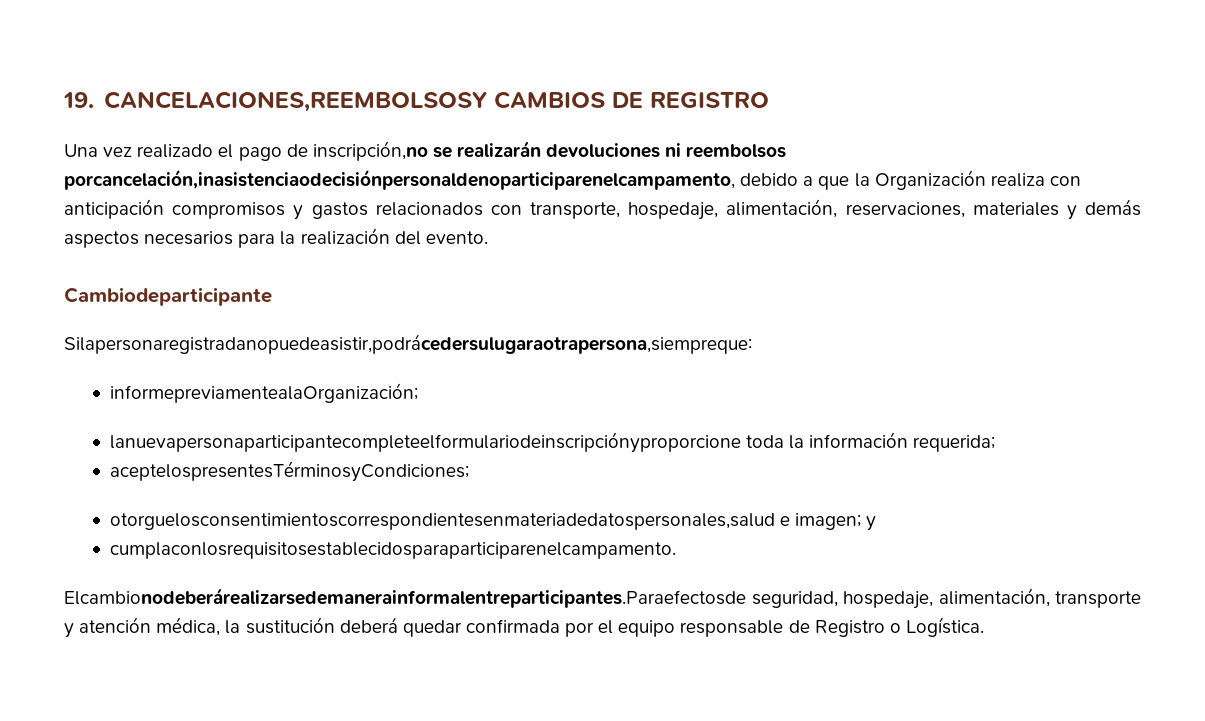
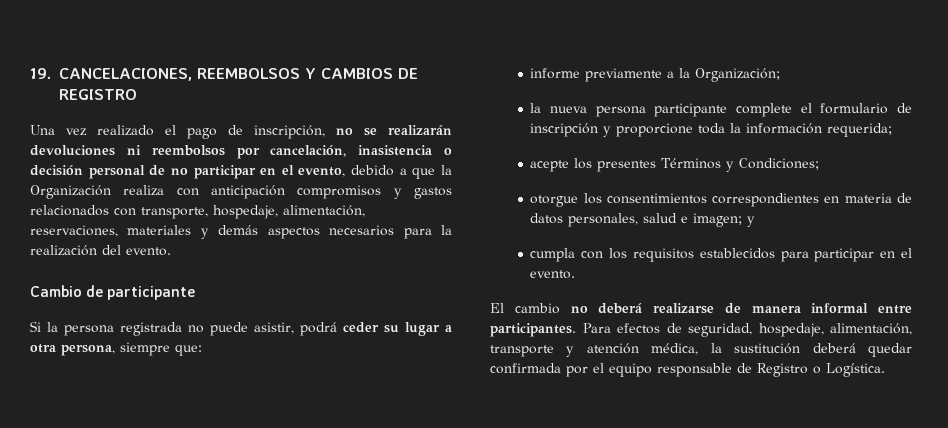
[103,91,487,112] CANCELACIONES,REEMBOLSOSY -> [59,68,316,81] CANCELACIONES, REEMBOLSOS Y
[312,141,428,161] inscripción,no -> [254,125,353,139] inscripción, no
[64,169,735,190] porcancelación,inasistenciaodecisiónpersonaldenoparticiparenelcampamento, -> [236,145,452,159] [30,165,346,179] por cancelación, inasistencia o decisión personal de no participar en el evento,
[64,287,272,306] [64,334,752,354] [109,383,418,403] [109,432,996,453] [109,461,469,482] [109,513,877,531] [109,542,676,559] [64,588,746,608] Cambiodeparticipante // Silapersonaregistradanopuedeasistir,podrácedersulugaraotrapersona,siempreque: // informepreviamentealaOrganización; // lanuevapersonaparticipantecompleteelformulariodeinscripciónyproporcione toda la información requerida; // aceptelospresentesTérminosyCondiciones; // otorguelosconsentimientoscorrespondientesenmateriadedatospersonales,salud e imagen; y // cumplaconlosrequisitosestablecidosparaparticiparenelcampamento. // Elcambionodeberárealizarsedemanerainformalentreparticipantes.Paraefectosde -> [30,285,196,300] [30,321,452,336] [30,342,202,356] [530,68,781,82] [530,103,912,117] [530,123,893,137] [530,158,820,172] [530,193,912,207] [530,213,756,227] [530,248,912,262] [530,270,576,279] [490,303,912,314] [490,323,682,337] Cambio de participante // Si la persona registrada no puede asistir, podrá ceder su lugar a otra persona, siempre que: // informe previamente a la Organización; // la nueva persona participante complete el formulario de inscripción y proporcione toda la información requerida; // acepte los presentes Términos y Condiciones; // otorgue los consentimientos correspondientes en materia de datos personales, salud e imagen; y // cumpla con los requisitos establecidos para participar en el evento. // El cambio no deberá realizarse de manera informal entre participantes. Para efectos de

